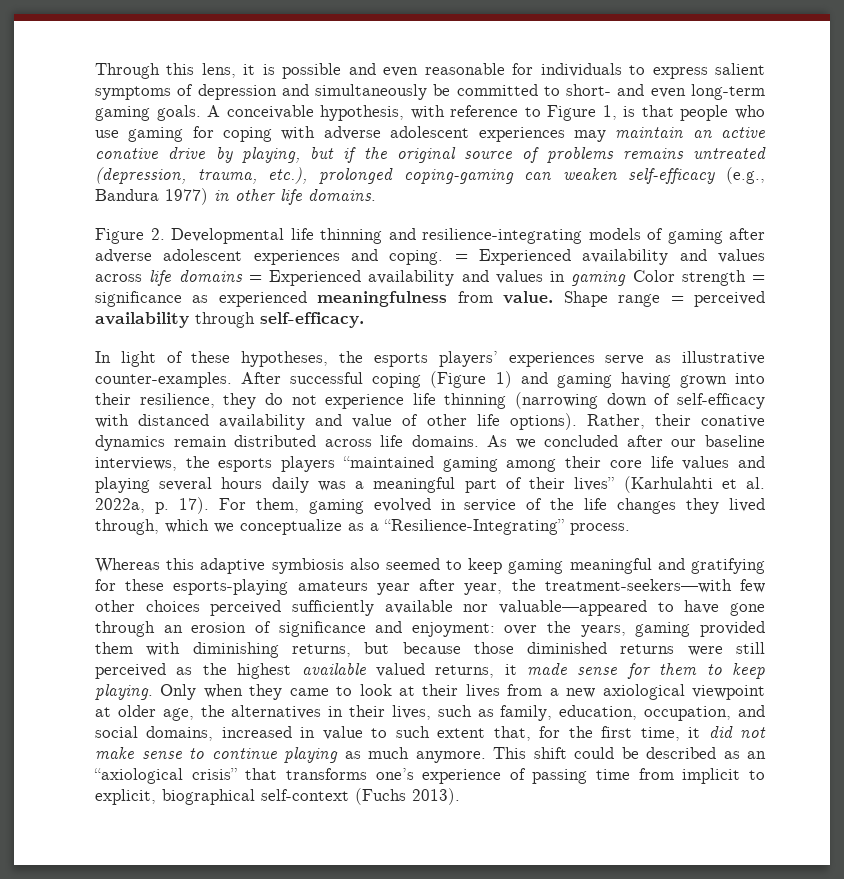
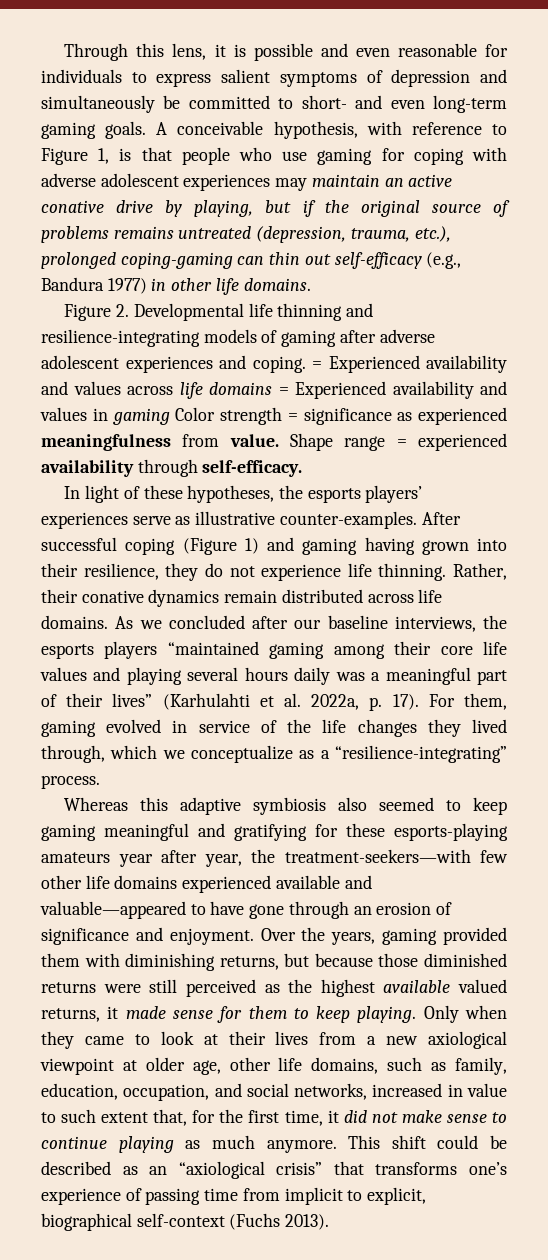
[562,168,617,180] weaken -> [269,252,331,265] thin out
[694,291,766,307] perceived -> [417,433,507,451] experienced
[444,392,765,409] [95,413,577,430] thinning (narrowing down of self-efficacy with distanced availability and value of other life options). -> [378,563,447,581] thinning.
[384,519,564,535] “Resilience-Integrating” -> [334,745,507,763] “resilience-integrating”
[145,600,489,616] choices perceived sufficiently available nor -> [85,875,372,893] life domains experienced available and
[411,622,538,637] enjoyment: over -> [169,928,296,945] enjoyment. Over
[200,705,431,720] the alternatives in their lives, -> [229,1057,379,1074] other life domains,
[146,726,214,741] domains, -> [294,1083,368,1100] networks,

